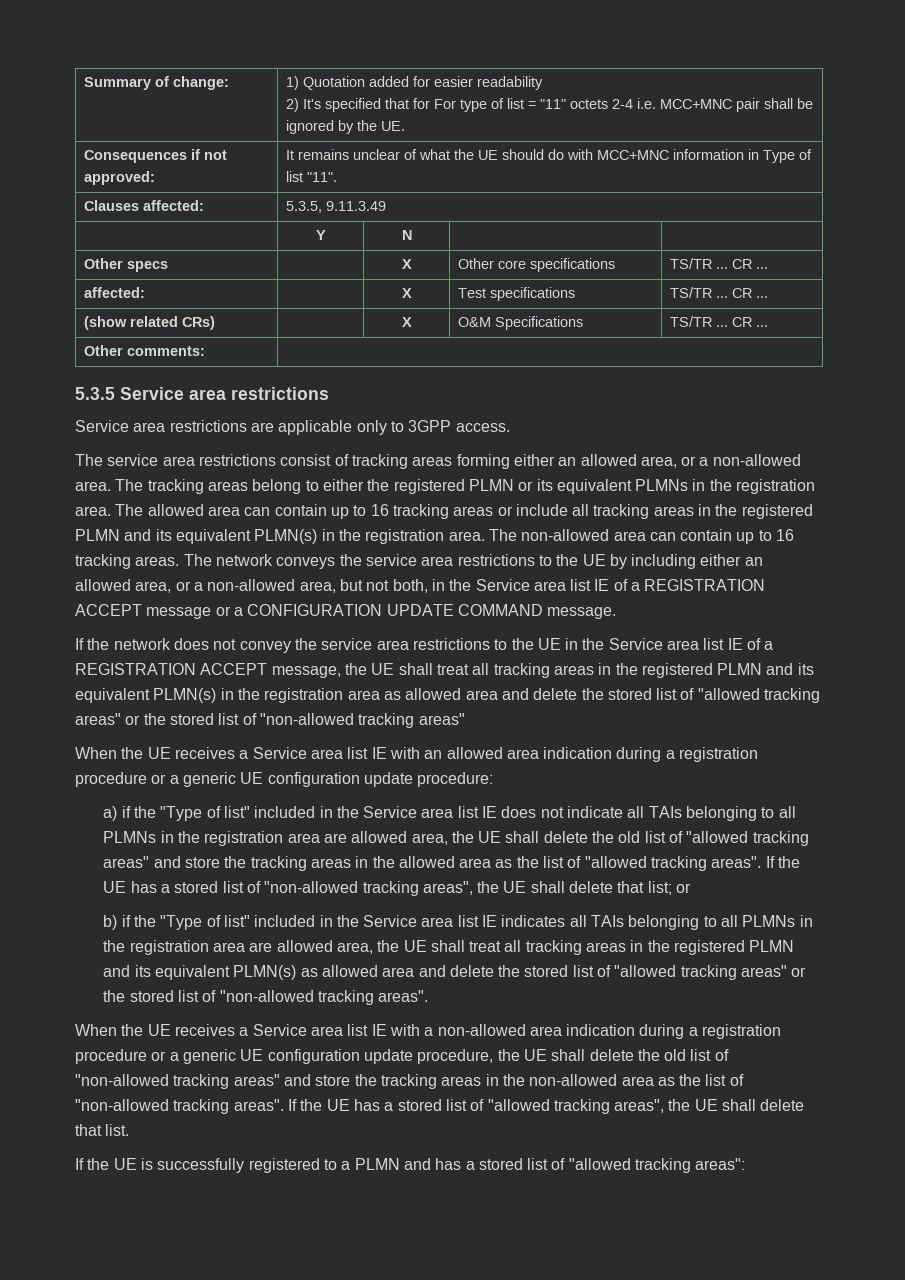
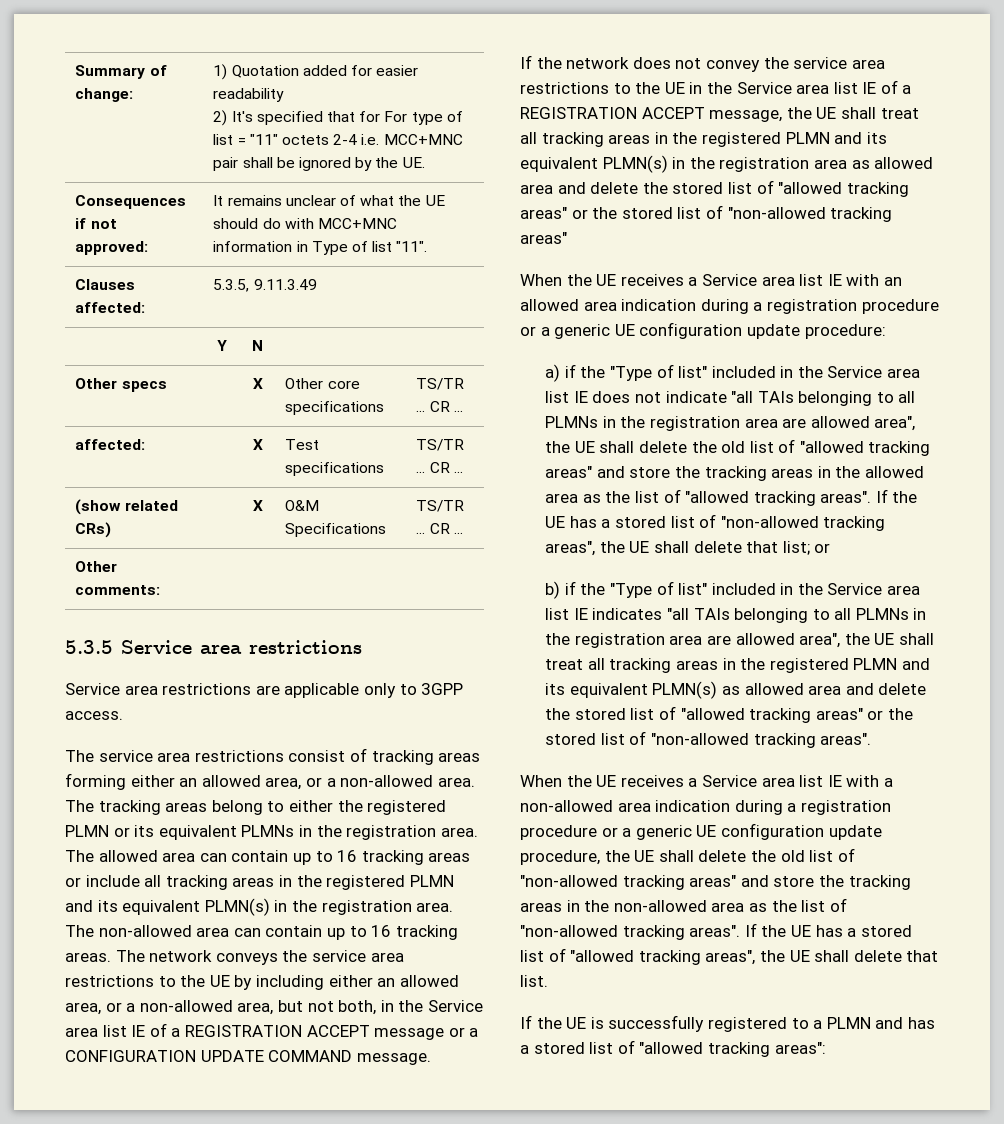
[627,806,645,818] all -> [731,391,754,403] "all
[411,833,448,845] area, -> [874,416,916,431] area",
[569,915,587,927] all -> [666,608,689,620] "all
[336,942,373,954] area, -> [799,633,841,648] area",

